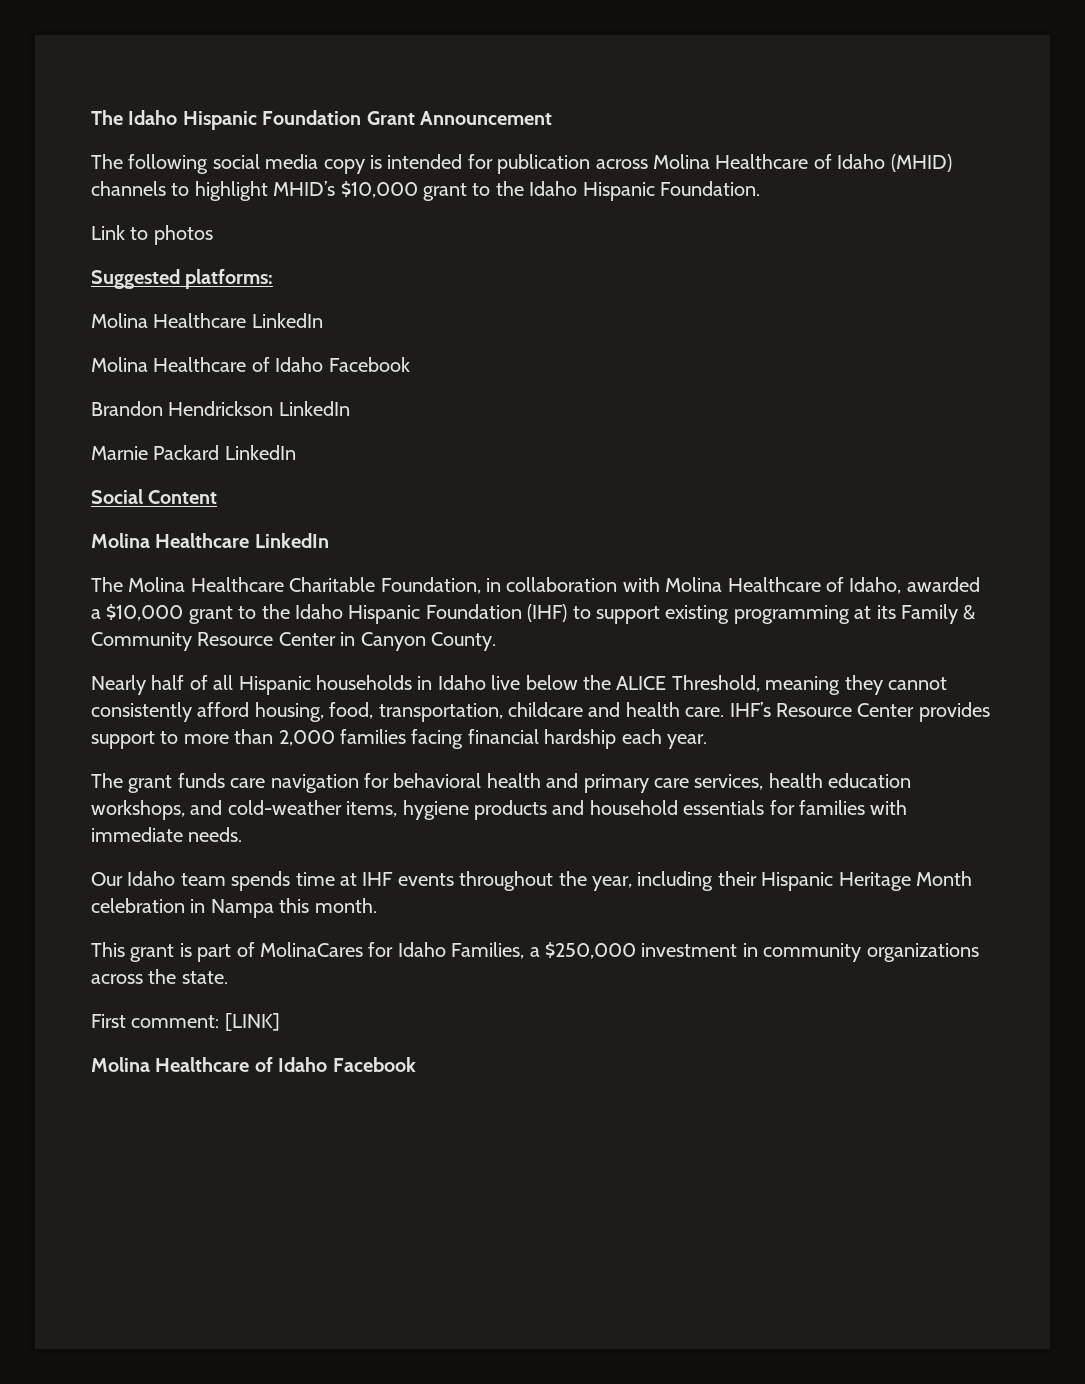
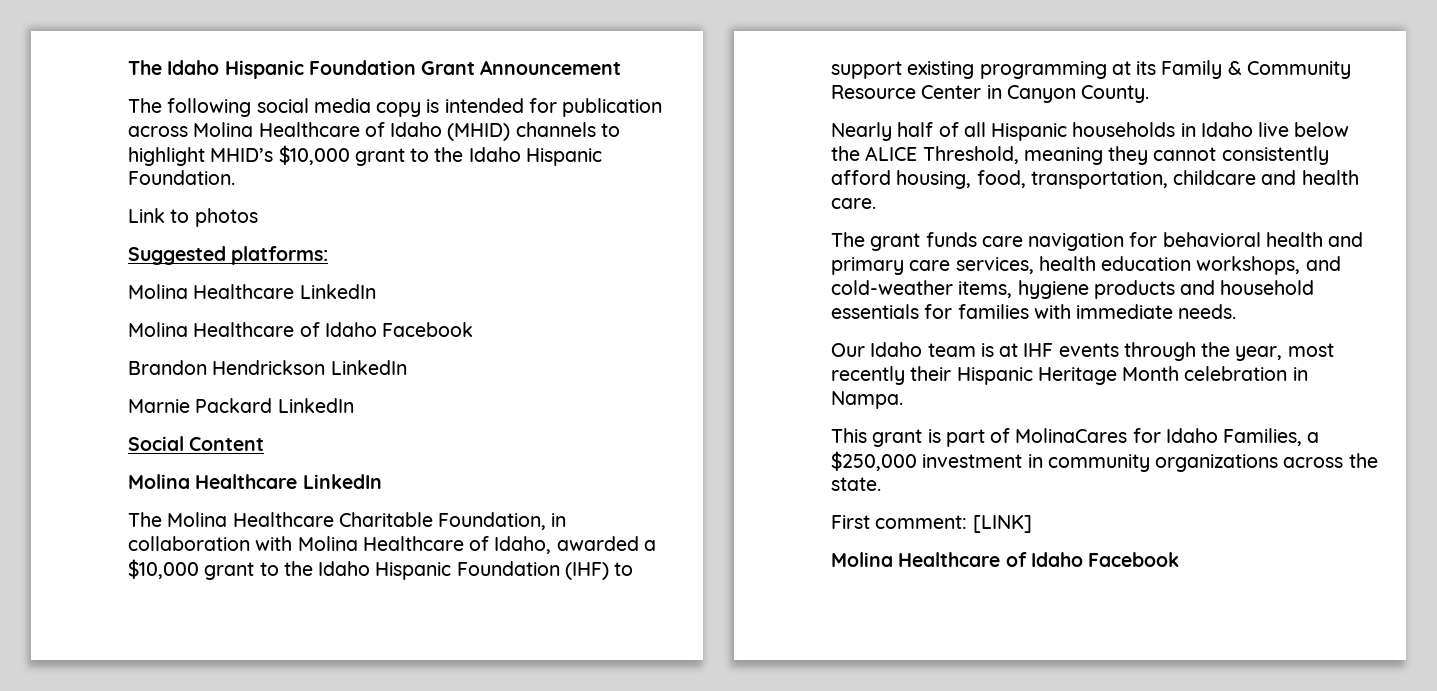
[729,702,990,722] [91,729,707,749] IHF’s Resource Center provides support to more than 2,000 families facing financial hardship each year. -> (876, 203) none
[231,871,335,891] spends time -> [980,343,994,357] is
[459,871,554,891] throughout -> [1123,342,1196,361] through
[637,871,714,891] including -> [1287,343,1334,357] [831,366,905,385] most recently
[210,898,377,918] Nampa this month. -> [831,391,903,409] Nampa.

